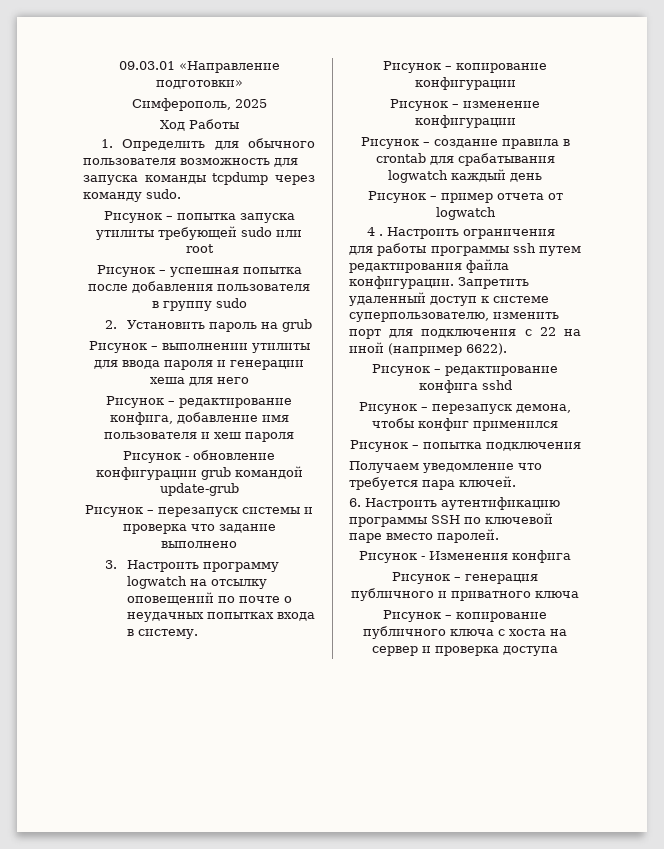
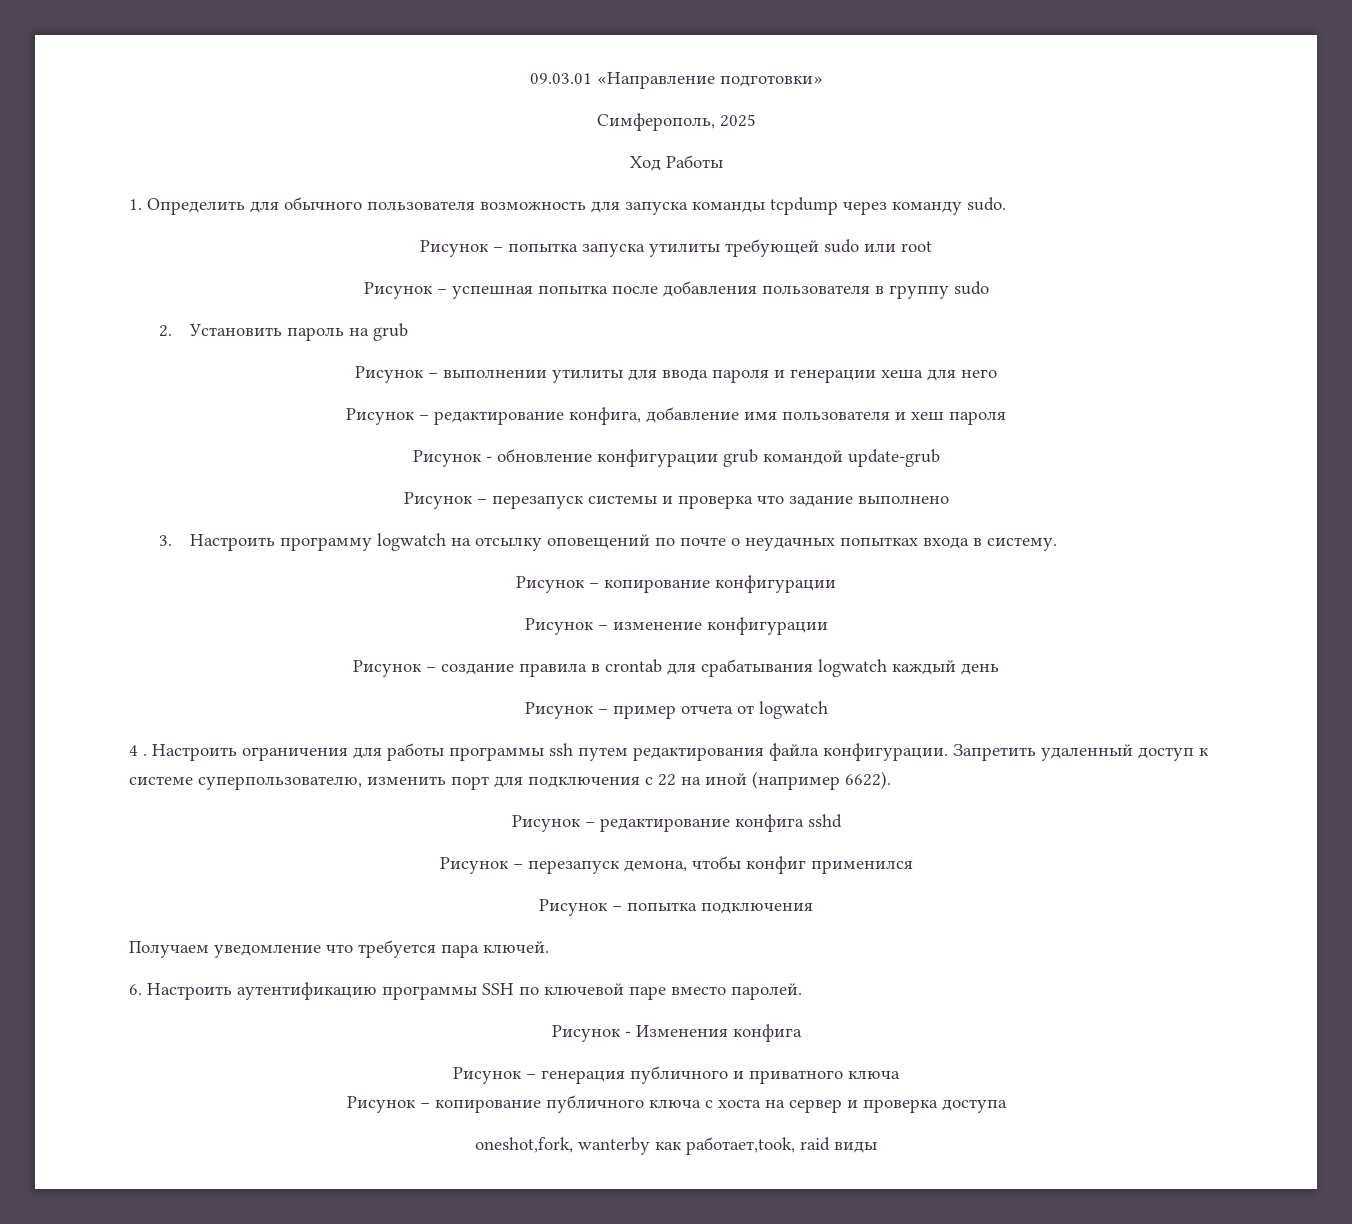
(558, 651) none -> [475,1137,877,1155] // oneshot,fork, wanterby как работает,took, raid виды

